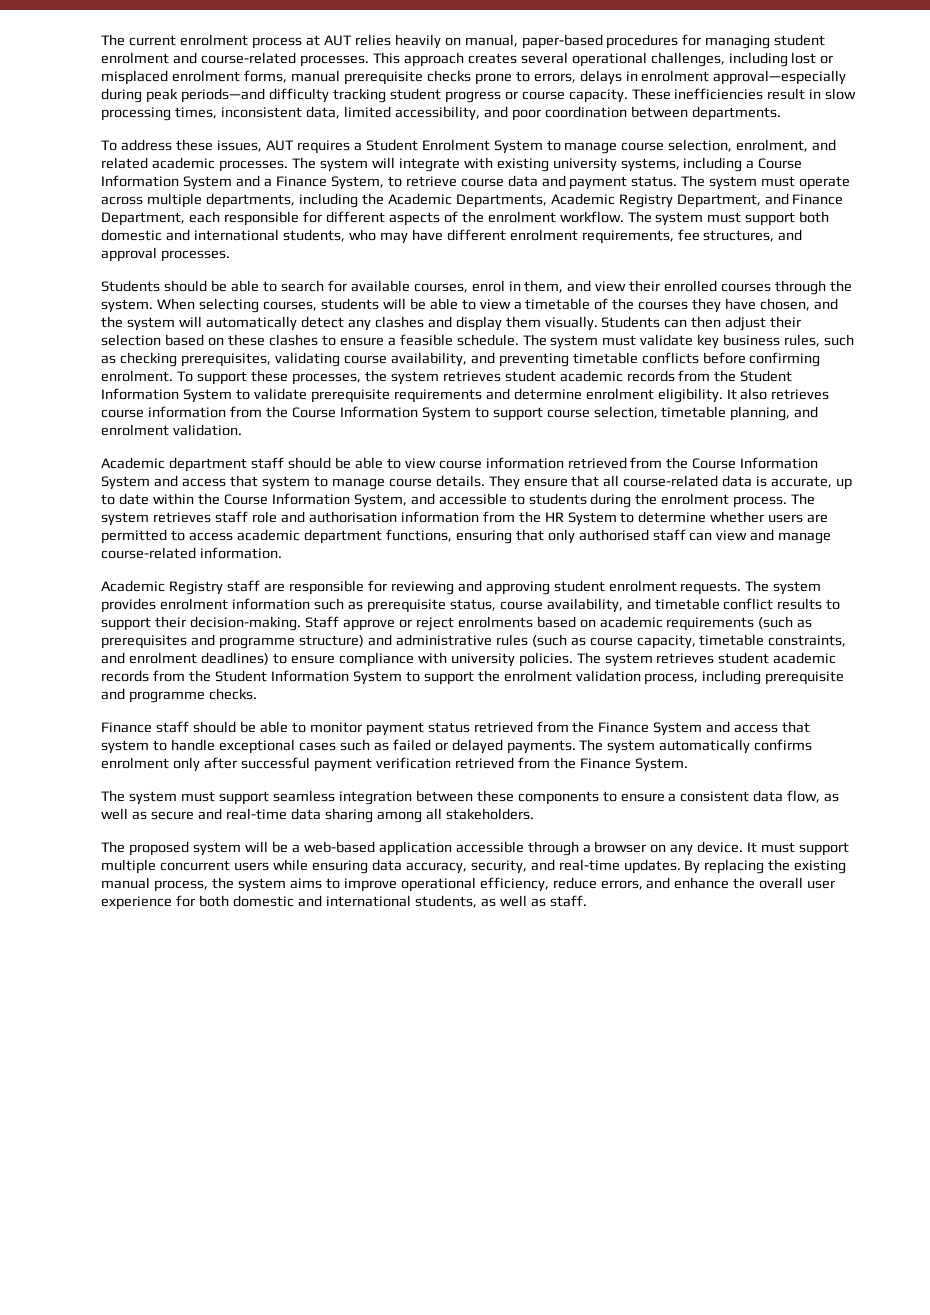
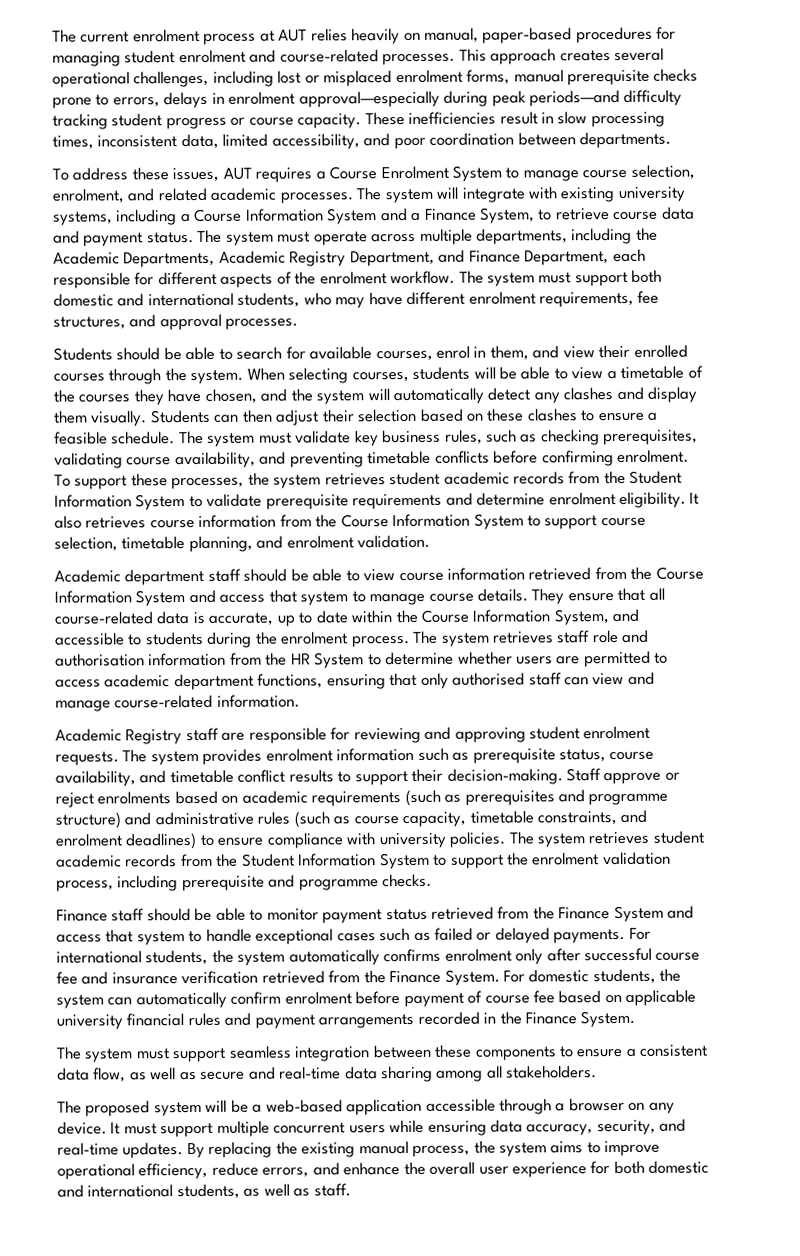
[365,139,418,151] Student -> [329,166,378,180] Course
[579,739,604,751] The -> [628,927,651,940] [55,949,234,966] For international students, the
[314,758,373,772] payment -> [655,952,701,961] [55,971,178,985] course fee and insurance
(688, 765) none -> [503,968,682,985] [55,989,697,1009] [55,1010,636,1030] For domestic students, the system can automatically confirm enrolment before payment of course fee based on applicable university financial rules and payment arrangements recorded in the Finance System.

